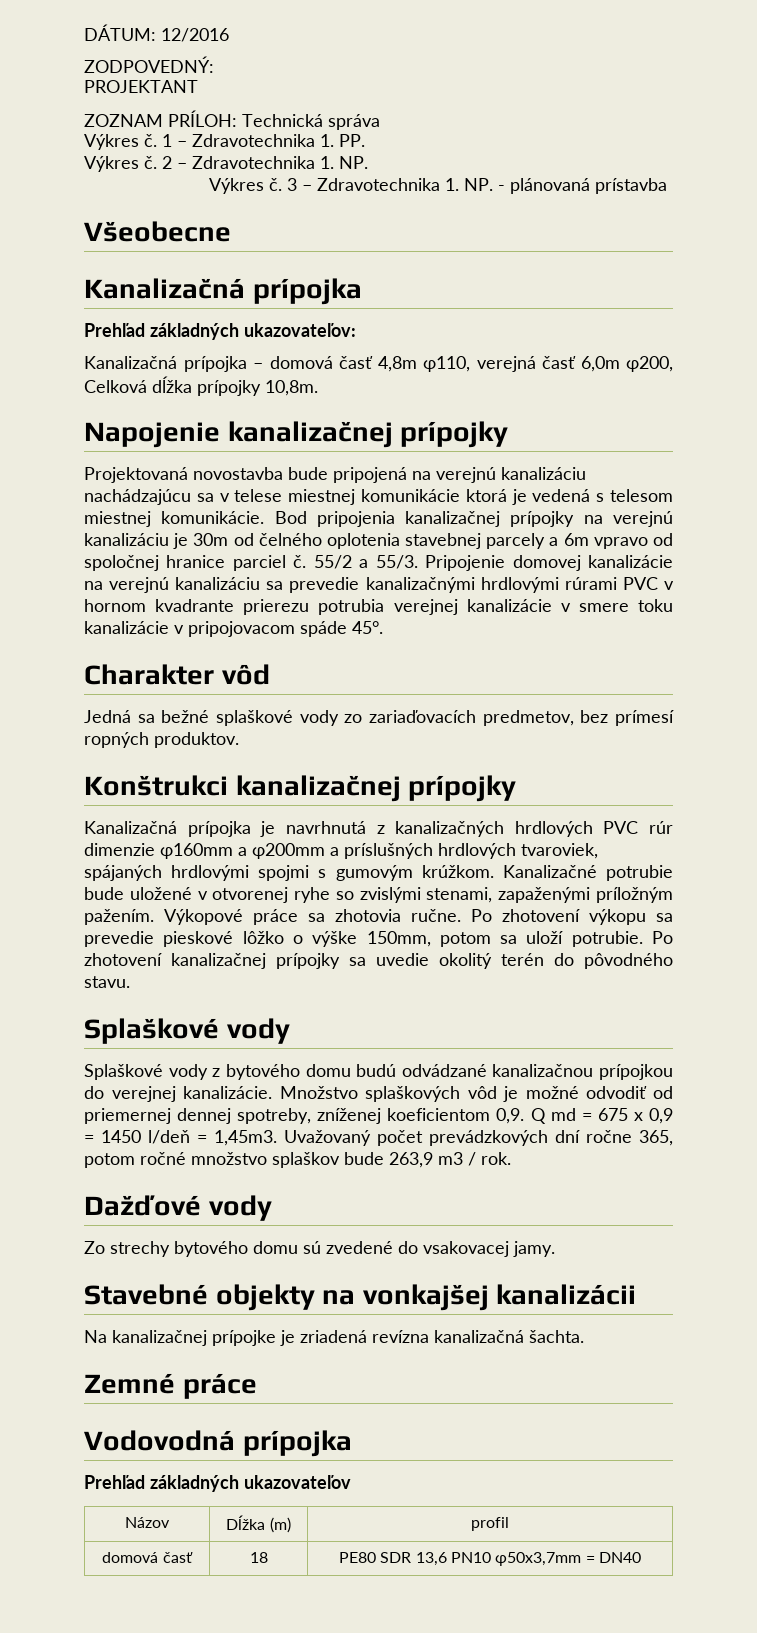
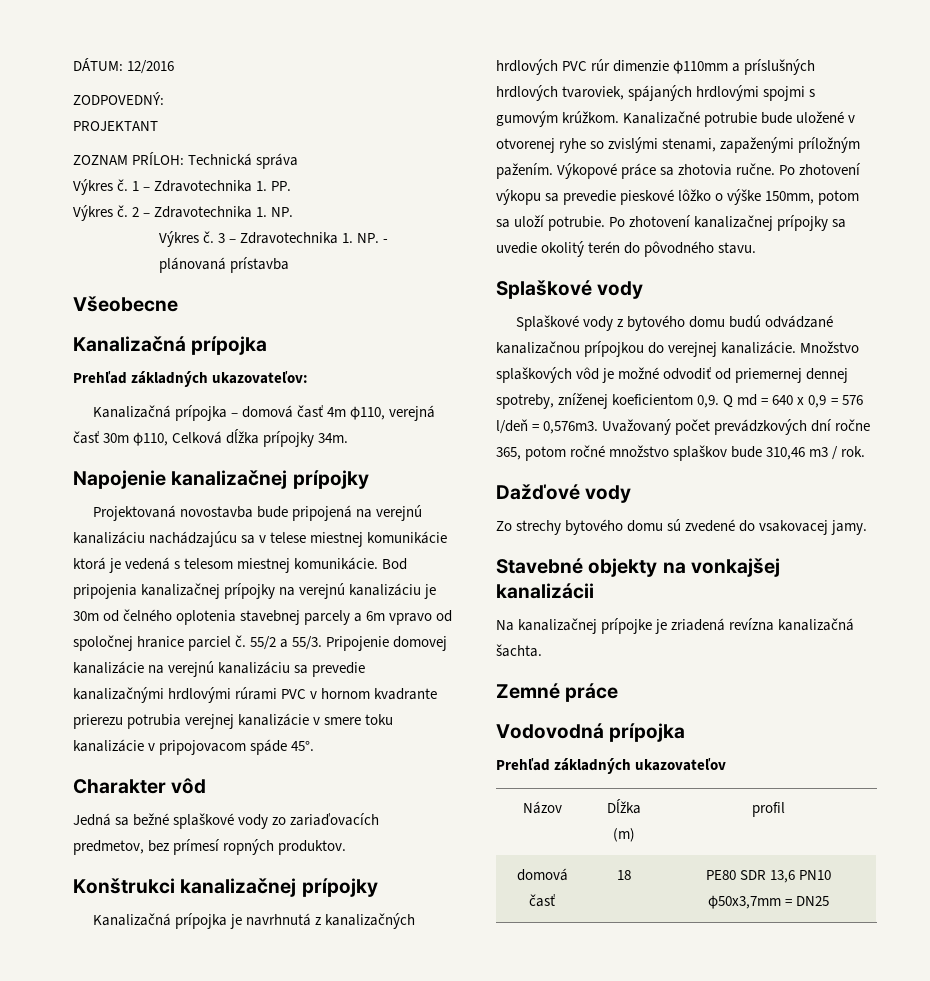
[377,356,417,372] 4,8m -> [326,407,346,417] 4m
[580,356,673,372] 6,0m φ200, -> [103,432,169,446] 30m φ110,
[265,380,318,396] 10,8m. -> [318,433,349,443] 34m.
[160,843,325,859] φ160mm a φ200mm -> [673,60,729,74] φ110mm
[597,1108,628,1121] 675 -> [772,395,794,405] 640
[101,1130,141,1143] 1450 -> [841,395,863,405] 576
[214,1130,277,1146] 1,45m3. -> [543,421,599,434] 0,576m3.
[389,1152,433,1168] 263,9 -> [766,447,806,460] 310,46
[598,1552,641,1563] DN40 -> [796,896,830,906] DN25

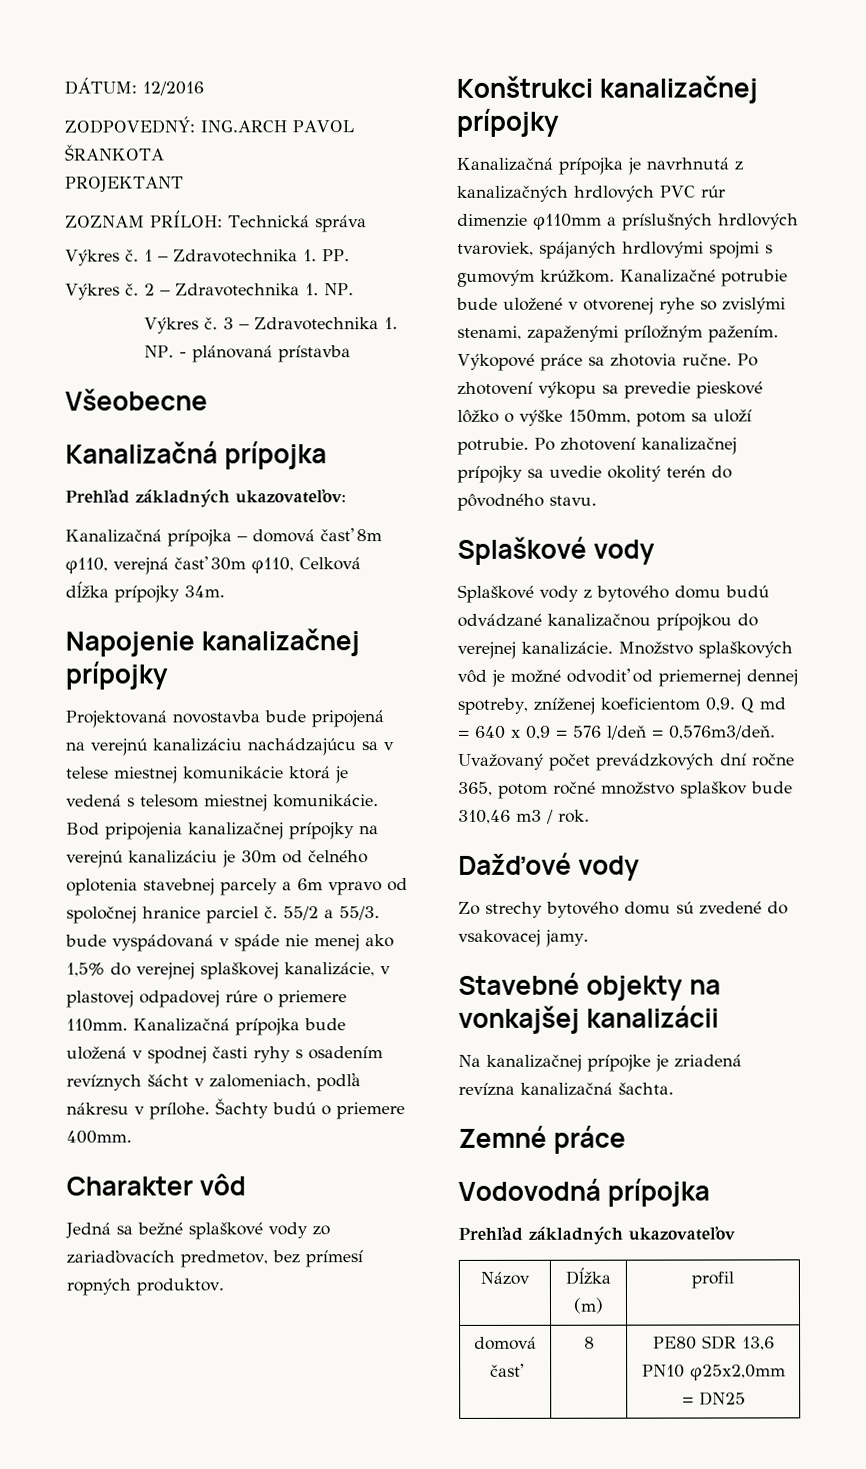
(164, 98) none -> [200,120,354,133] [64,144,164,161] ING.ARCH PAVOL ŠRANKOTA
[326,407,346,417] 4m -> [356,529,382,542] 8m
[326,636,448,651] [73,661,366,677] [73,687,438,703] [73,713,394,729] [73,739,315,755] Pripojenie domovej kanalizácie na verejnú kanalizáciu sa prevedie kanalizačnými hrdlovými rúrami PVC v hornom kvadrante prierezu potrubia verejnej kanalizácie v smere toku kanalizácie v pripojovacom spáde 45°. -> [65,934,394,952] [66,962,391,980] [66,990,347,1008] [66,1018,346,1036] [66,1046,383,1064] [66,1073,361,1092] [66,1098,405,1120] [66,1130,132,1144] bude vyspádovaná v spáde nie menej ako 1,5% do verejnej splaškovej kanalizácie, v plastovej odpadovej rúre o priemere 110mm. Kanalizačná prípojka bude uložená v spodnej časti ryhy s osadením revíznych šácht v zalomeniach, podľa nákresu v prílohe. Šachty budú o priemere 400mm.
[543,421,599,434] 0,576m3. -> [668,725,776,740] 0,576m3/deň.
[617,870,631,880] 18 -> [583,1336,595,1349] 8
[707,895,781,909] φ50x3,7mm -> [689,1364,786,1381] φ25x2,0mm

